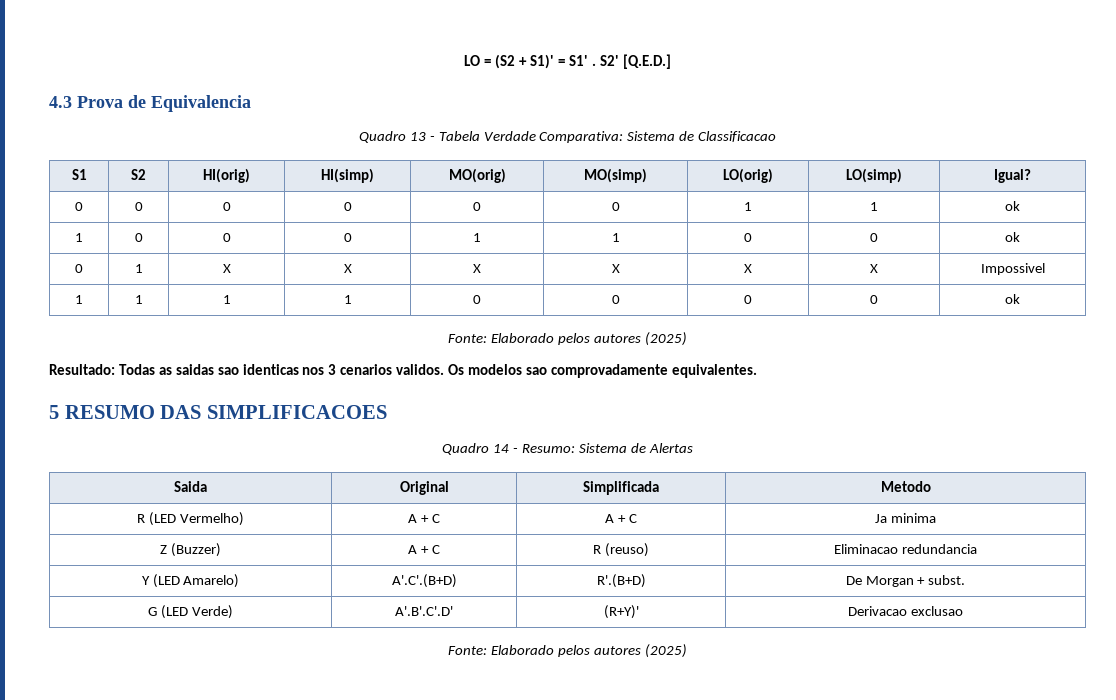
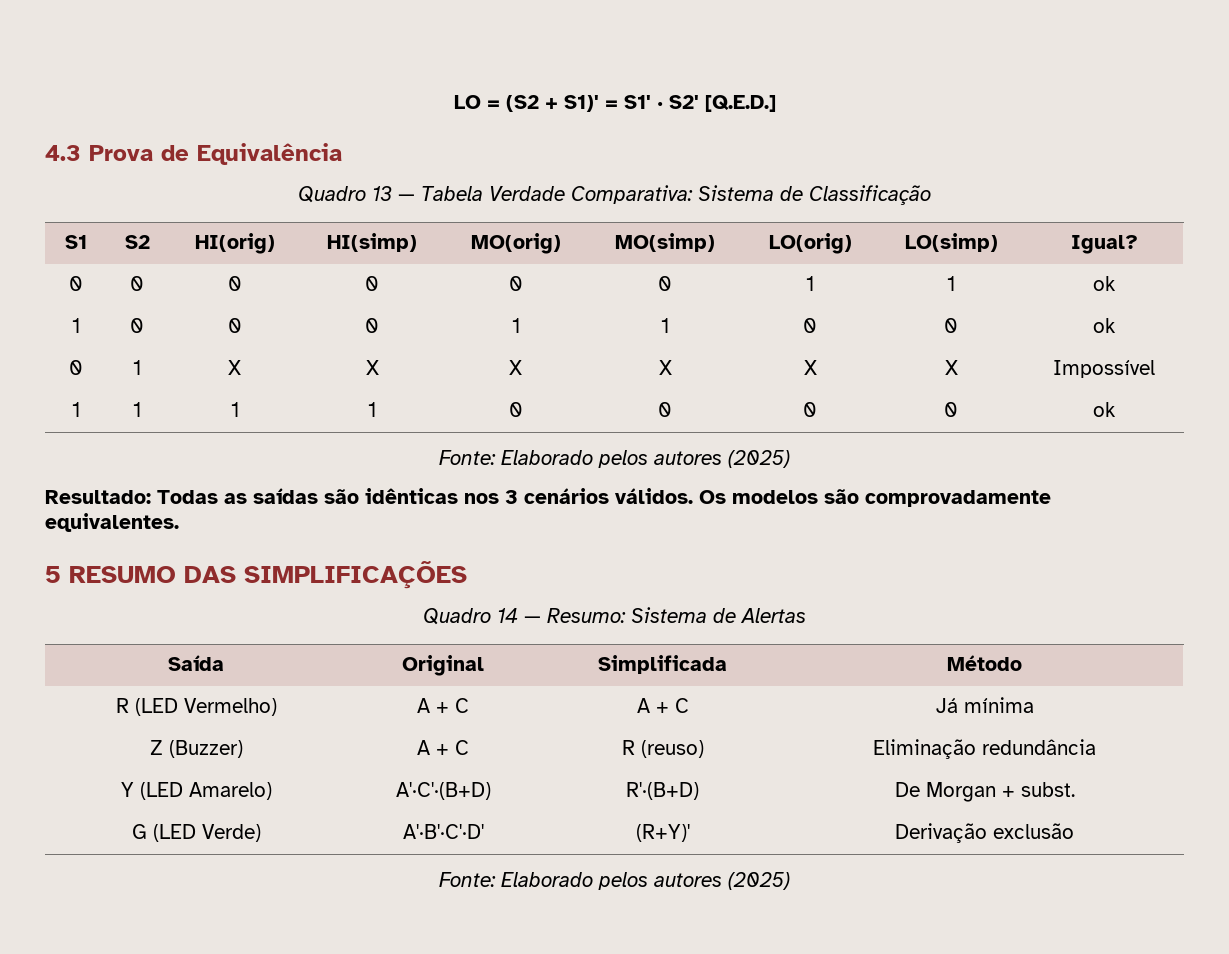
[591,63,596,66] . -> [656,102,663,109] ·
[151,95,251,112] Equivalencia -> [197,143,342,165] Equivalência
[429,136,435,141] - -> [398,194,415,201] —
[698,131,777,142] Classificacao -> [809,185,931,205] Classificação
[980,263,1045,275] Impossivel -> [1053,360,1155,378] Impossível
[175,364,445,375] saidas sao identicas nos 3 cenarios validos. -> [253,488,693,504] saídas são idênticas nos 3 cenários válidos.
[525,367,547,375] sao -> [824,489,859,504] são
[206,405,387,419] SIMPLIFICACOES -> [244,561,467,589] SIMPLIFICAÇÕES
[513,448,519,453] - -> [524,616,541,623] —
[174,481,207,492] Saida -> [168,655,224,671] Saída
[880,481,931,492] Metodo -> [947,655,1022,671] Método
[875,513,936,523] Ja minima -> [935,697,1034,713] Já mínima
[834,544,977,554] Eliminacao redundancia -> [873,739,1096,759] Eliminação redundância
[391,574,457,588] [596,574,646,588] A'.C'.(B+D) | R'.(B+D) -> [395,782,491,800] [626,782,699,800] A'·C'·(B+D) | R'·(B+D)
[395,606,453,616] A'.B'.C'.D' -> [402,824,484,839] A'·B'·C'·D'
[848,606,963,616] Derivacao exclusao -> [895,823,1074,843] Derivação exclusão

